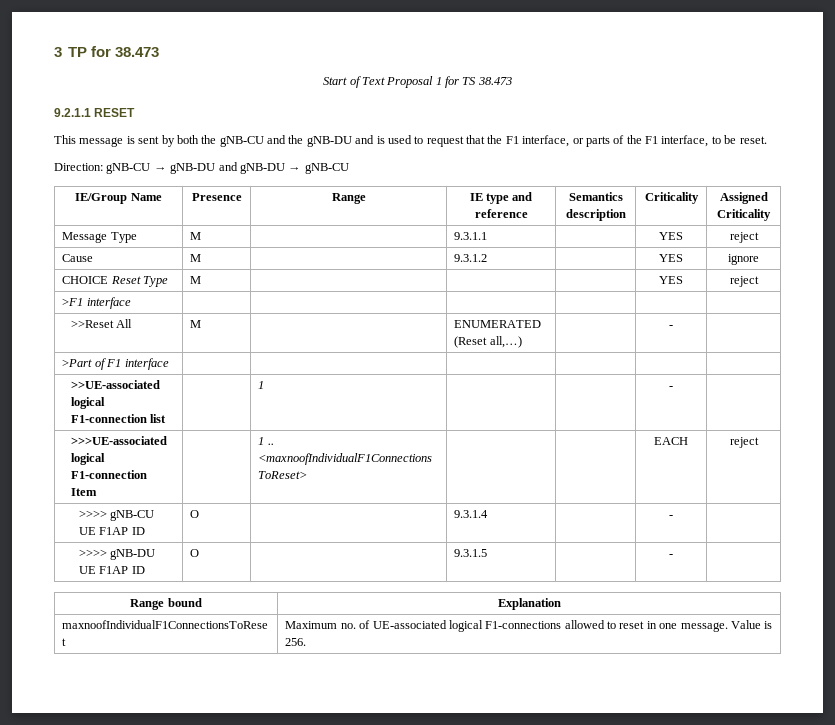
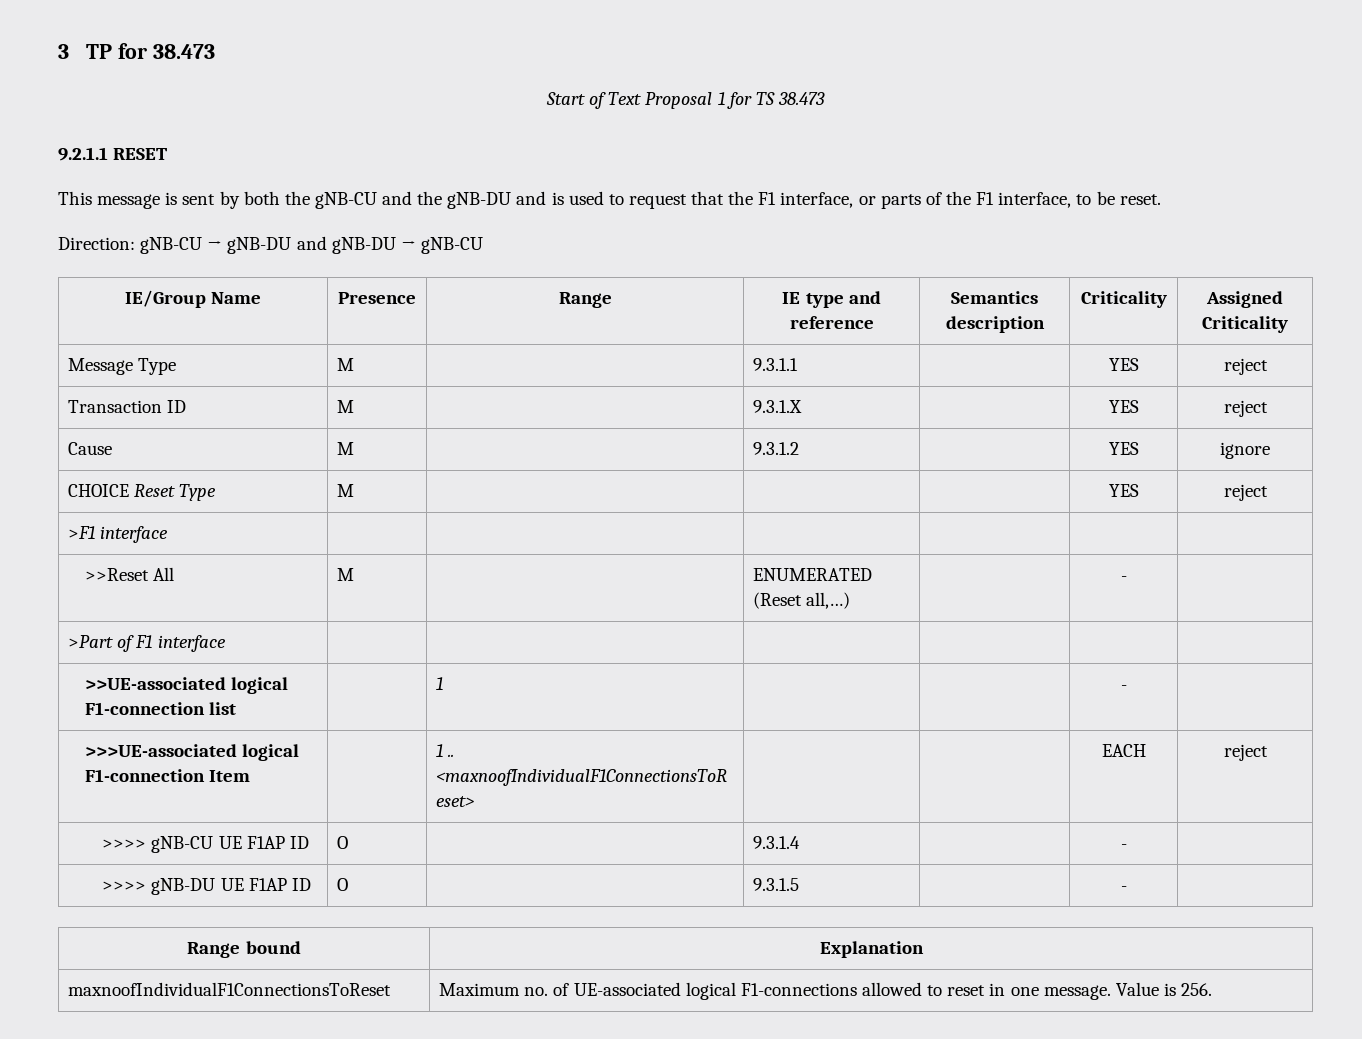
(759, 237) none -> [68,400,187,413] [337,400,355,413] [753,400,803,413] [1108,400,1139,413] [1223,400,1268,417] // Transaction ID | M | | 9.3.1.X | | YES | reject

